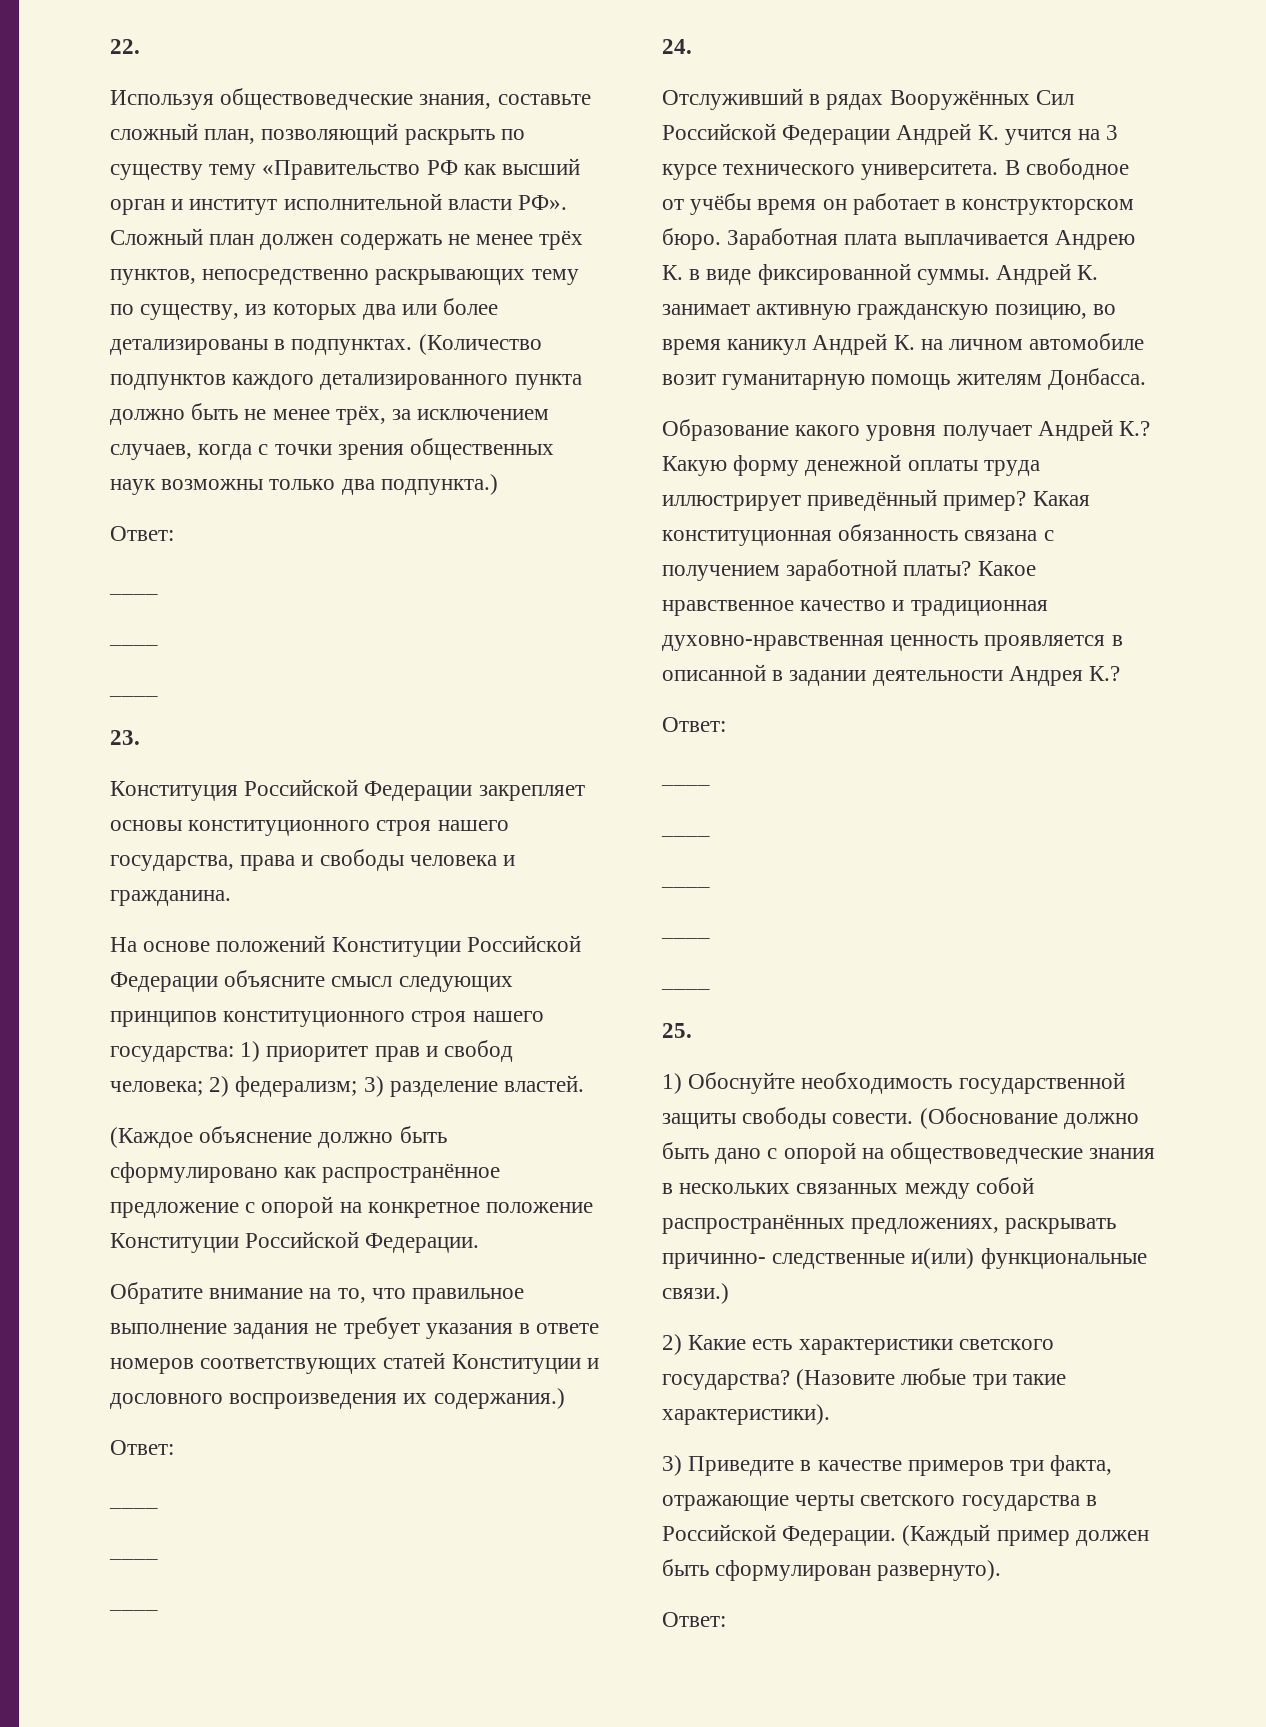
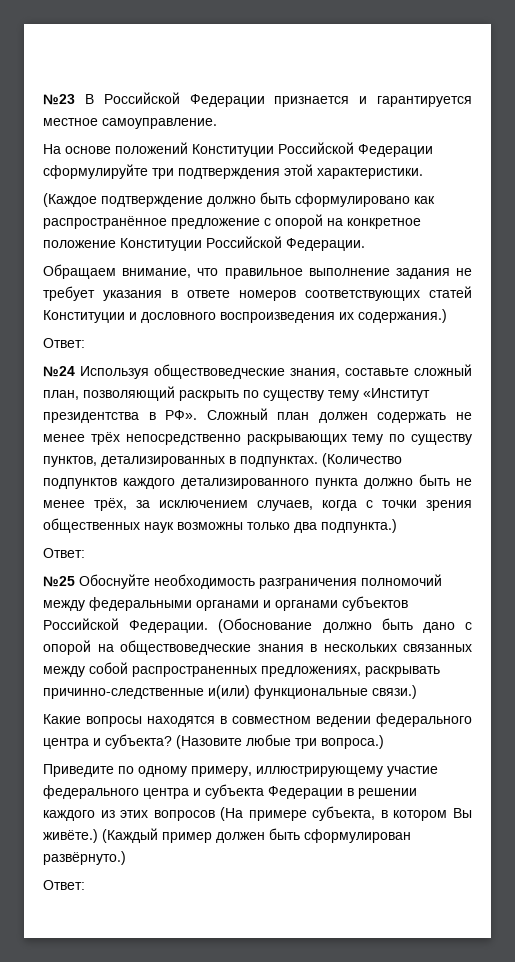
[110,39,140,54] 22. // -> [43,92,472,107] [43,118,217,129] [43,142,433,157] [43,164,423,179] [43,192,435,207] [43,214,421,229] [43,236,365,251] [43,264,473,279] [43,286,472,301] [43,309,447,323] [43,338,85,348] [43,366,75,377] №23 В Российской Федерации признается и гарантируется местное самоуправление. // На основе положений Конституции Российской Федерации сформулируйте три подтверждения этой характеристики. // (Каждое подтверждение должно быть сформулировано как распространённое предложение с опорой на конкретное положение Конституции Российской Федерации. // Обращаем внимание, что правильное выполнение задания не требует указания в ответе номеров соответствующих статей Конституции и дословного воспроизведения их содержания.) // Ответ: // №24
[262,158,581,180] [110,193,512,215] «Правительство РФ как высший орган и институт исполнительной власти -> [363,388,430,401] [43,412,156,423] «Институт президентства в
[110,269,196,285] пунктов, -> (120, 438) none
[140,298,499,320] [110,339,268,355] существу, из которых два или более детализированы -> [410,434,472,445] [43,456,225,467] существу пунктов, детализированных
[109,592,158,595] [109,643,158,646] [109,694,158,697] [110,730,140,745] [110,779,585,801] [110,820,509,836] [110,849,516,871] [110,890,231,906] [110,935,581,957] [110,970,513,992] [110,1011,544,1027] [110,1040,514,1062] [110,1075,585,1097] [110,1126,447,1148] [110,1162,501,1183] [110,1196,594,1218] [110,1231,480,1253] [110,1282,525,1304] [110,1317,600,1339] [110,1352,599,1374] [110,1388,565,1409] [110,1440,174,1455] [109,1506,158,1509] [109,1557,158,1560] [109,1608,158,1611] [662,39,692,54] [662,88,1074,110] [662,123,1119,145] [662,158,1129,180] [662,193,1135,215] [662,228,1135,250] [662,263,1099,285] [662,304,1116,320] [662,333,1145,355] [662,368,1146,390] [662,419,1151,441] [662,454,1040,476] [662,489,1090,511] [662,524,1054,546] [662,559,1036,581] [662,600,1048,616] [662,635,1123,651] [662,664,1121,686] [662,717,726,732] [661,783,710,786] [661,834,710,837] [661,885,710,888] [661,936,710,939] [661,987,710,990] [662,1023,692,1038] [662,1072,1125,1094] [662,1107,914,1129] ____ // ____ // ____ // 23. // Конституция Российской Федерации закрепляет основы конституционного строя нашего государства, права и свободы человека и гражданина. // На основе положений Конституции Российской Федерации объясните смысл следующих принципов конституционного строя нашего государства: 1) приоритет прав и свобод человека; 2) федерализм; 3) разделение властей. // (Каждое объяснение должно быть сформулировано как распространённое предложение с опорой на конкретное положение Конституции Российской Федерации. // Обратите внимание на то, что правильное выполнение задания не требует указания в ответе номеров соответствующих статей Конституции и дословного воспроизведения их содержания.) // Ответ: // ____ // ____ // ____ // 24. // Отслуживший в рядах Вооружённых Сил Российской Федерации Андрей К. учится на 3 курсе технического университета. В свободное от учёбы время он работает в конструкторском бюро. Заработная плата выплачивается Андрею К. в виде фиксированной суммы. Андрей К. занимает активную гражданскую позицию, во время каникул Андрей К. на личном автомобиле возит гуманитарную помощь жителям Донбасса. // Образование какого уровня получает Андрей К.? Какую форму денежной оплаты труда иллюстрирует приведённый пример? Какая конституционная обязанность связана с получением заработной платы? Какое нравственное качество и традиционная духовно-нравственная ценность проявляется в описанной в задании деятельности Андрея К.? // Ответ: // ____ // ____ // ____ // ____ // ____ // 25. // 1) Обоснуйте необходимость государственной защиты свободы совести. -> [43,574,442,589] [43,596,408,611] [43,618,209,633] №25 Обоснуйте необходимость разграничения полномочий между федеральными органами и органами субъектов Российской Федерации.
[662,1214,845,1234] распространённых -> [132,666,257,677] распространенных
[662,1253,906,1269] причинно- следственные -> [43,688,204,699] причинно-следственные
[662,1334,1054,1355] [662,1368,1066,1390] [662,1404,830,1425] [662,1455,1113,1476] [662,1495,1097,1511] [662,1524,897,1546] 2) Какие есть характеристики светского государства? (Назовите любые три такие характеристики). // 3) Приведите в качестве примеров три факта, отражающие черты светского государства в Российской Федерации. -> [43,713,472,727] [43,734,384,749] [43,764,438,777] [43,784,417,799] [43,806,472,821] [43,829,98,843] Какие вопросы находятся в совместном ведении федерального центра и субъекта? (Назовите любые три вопроса.) // Приведите по одному примеру, иллюстрирующему участие федерального центра и субъекта Федерации в решении каждого из этих вопросов (На примере субъекта, в котором Вы живёте.)
[877,1560,1002,1581] развернуто). -> [43,851,126,865] развёрнуто.)

